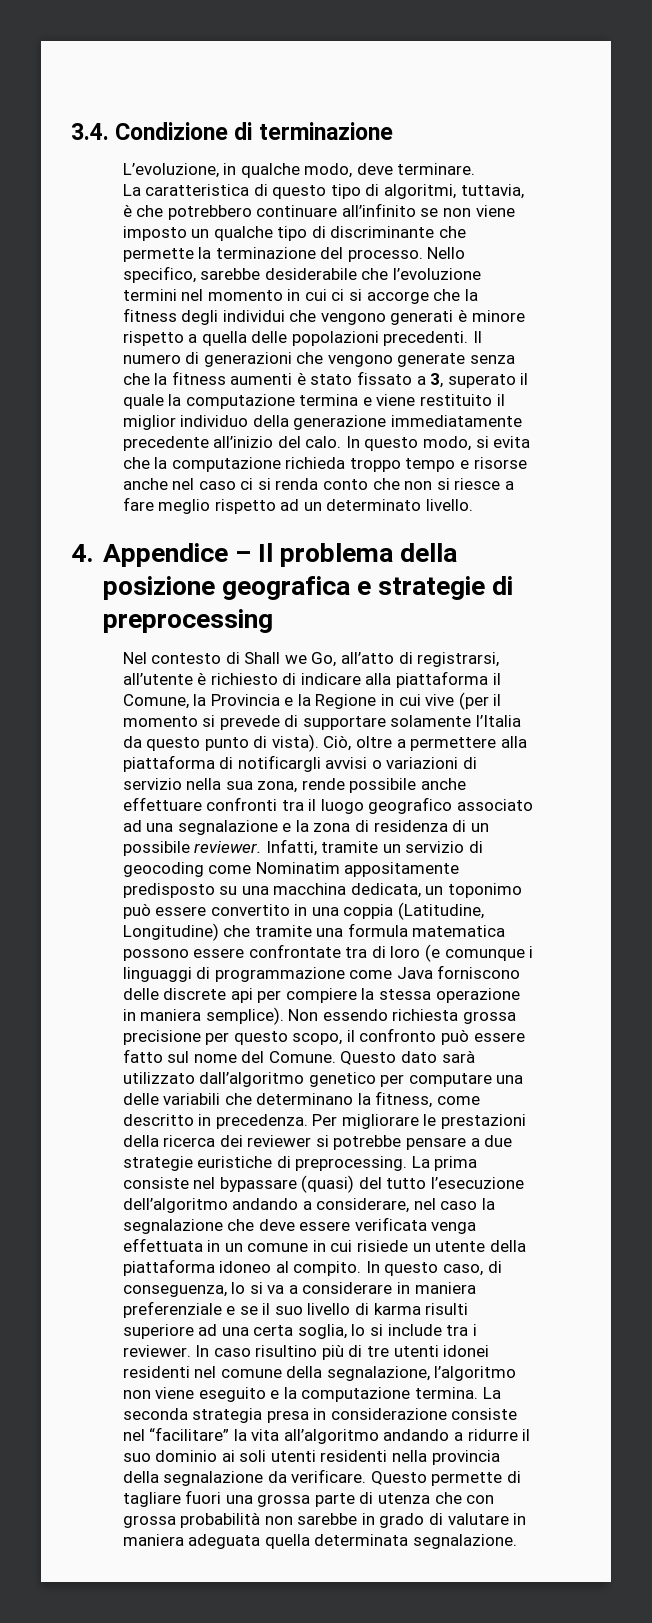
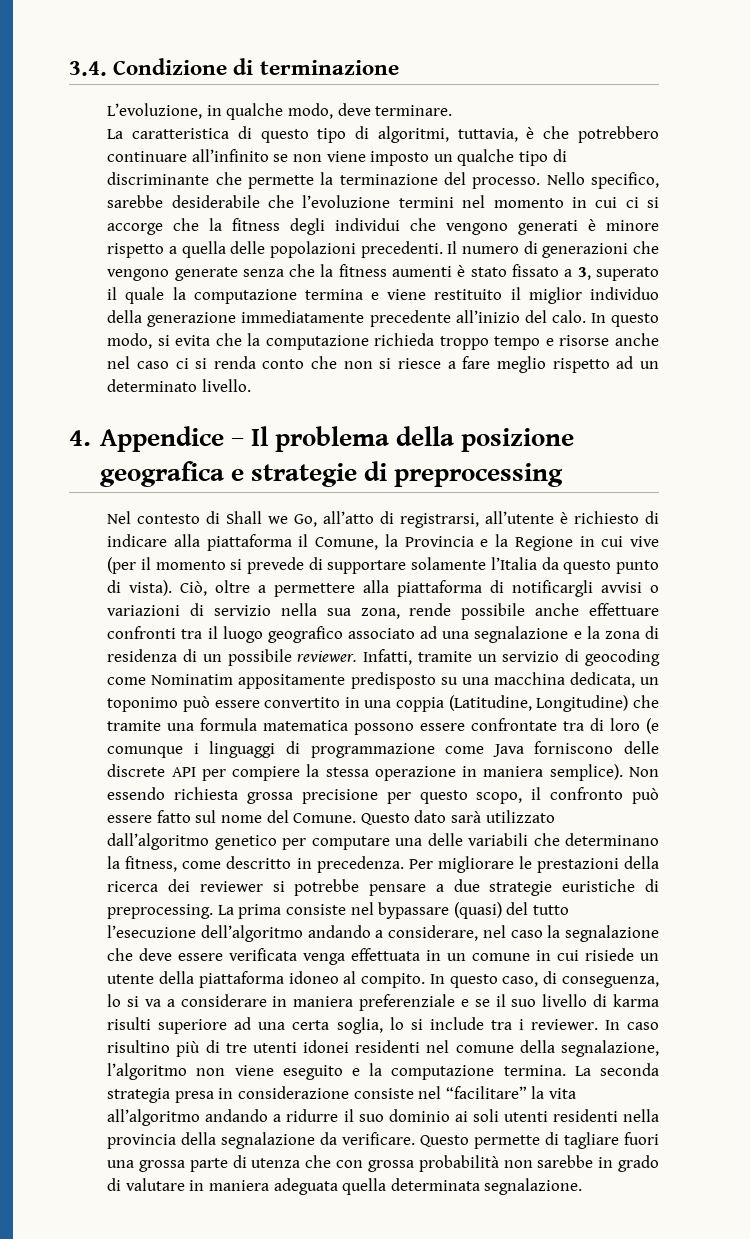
[230,988,253,1003] api -> [171,767,196,777] API

